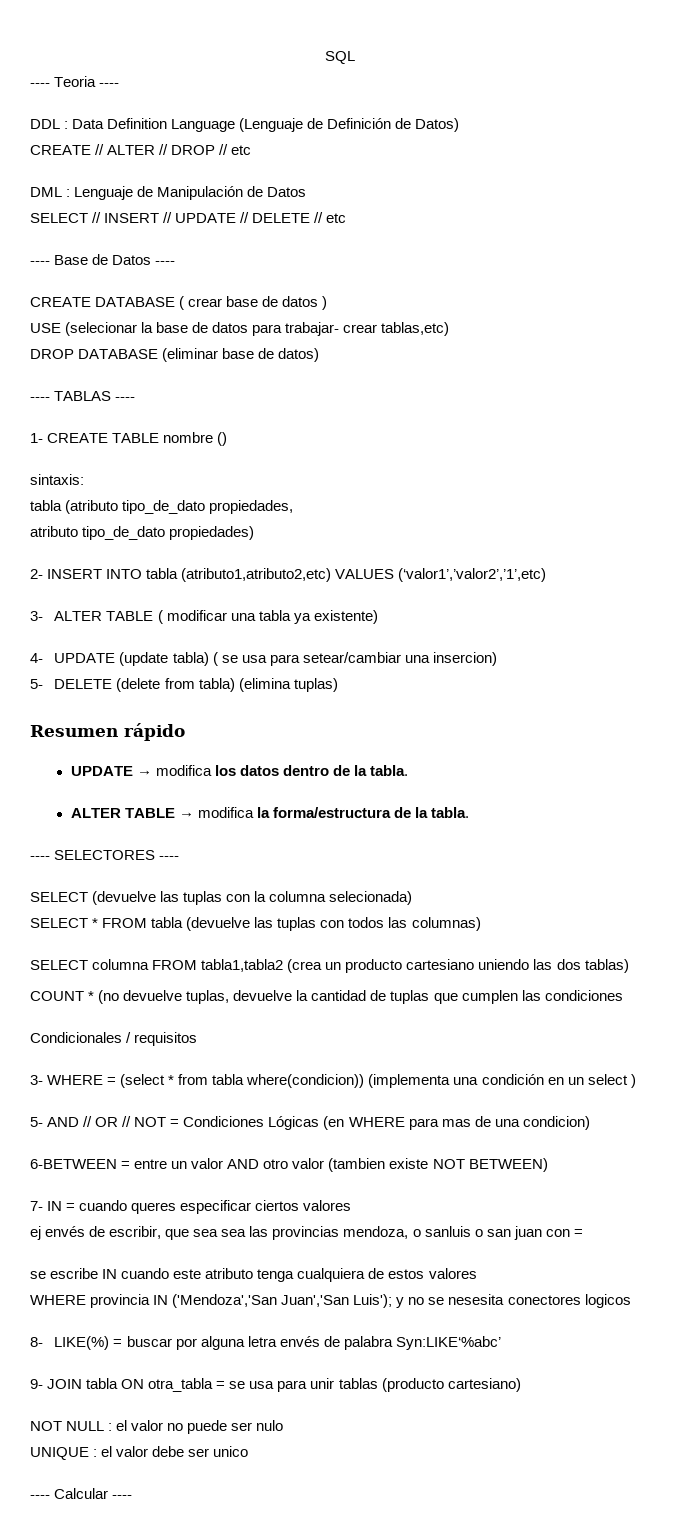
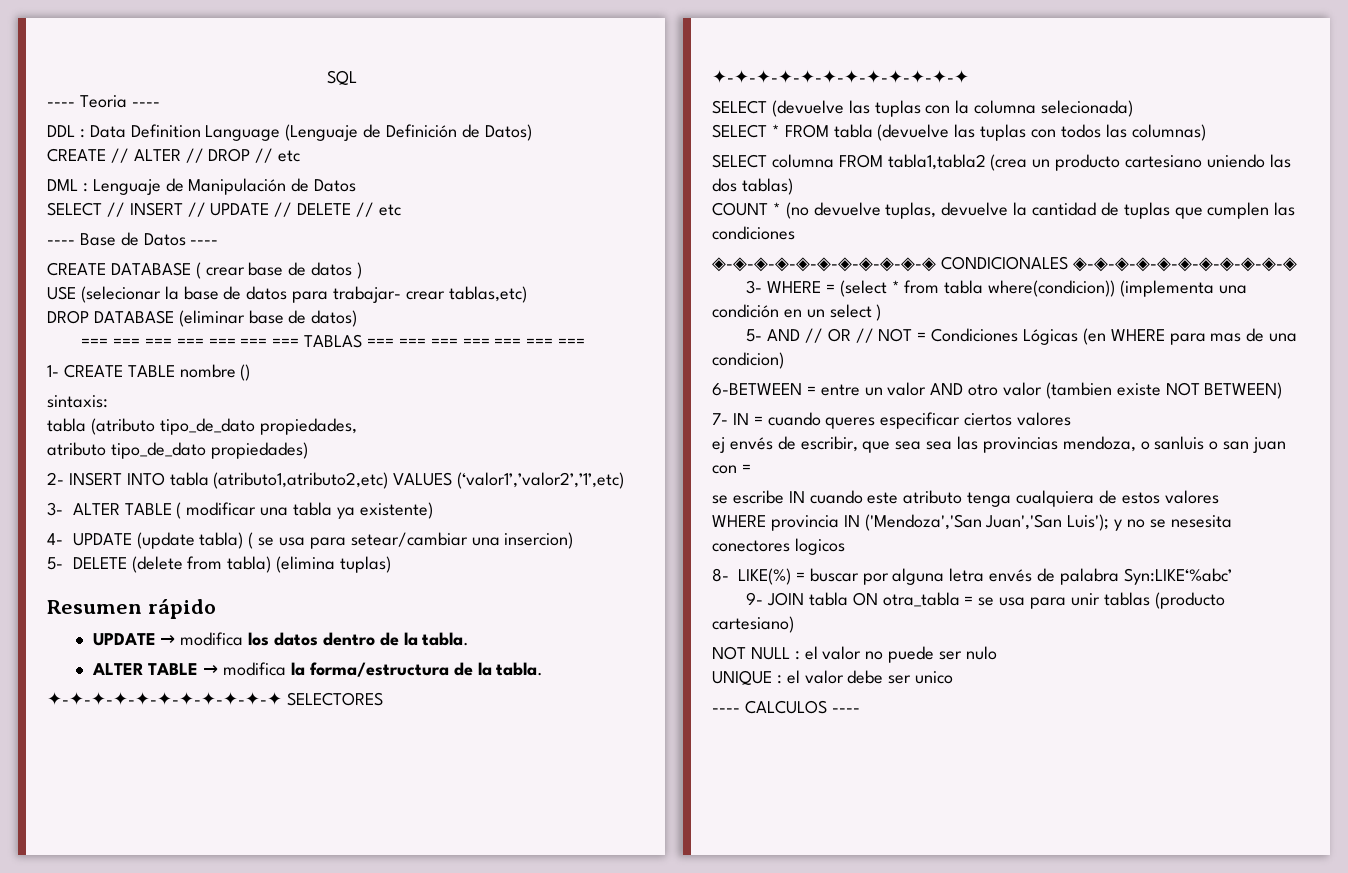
[30,391,136,401] ---- TABLAS ---- -> [81,334,586,348] === === === === === === === TABLAS === === === === === === ===
[30,850,180,860] ---- SELECTORES ---- -> [47,691,383,706] [712,69,969,84] ✦-✦-✦-✦-✦-✦-✦-✦-✦-✦-✦ SELECTORES ✦-✦-✦-✦-✦-✦-✦-✦-✦-✦-✦-✦
[30,1032,198,1046] Condicionales / requisitos -> [712,256,1297,272] ◈-◈-◈-◈-◈-◈-◈-◈-◈-◈-◈ CONDICIONALES ◈-◈-◈-◈-◈-◈-◈-◈-◈-◈-◈
[54,1488,109,1499] Calcular -> [744,700,827,714] CALCULOS

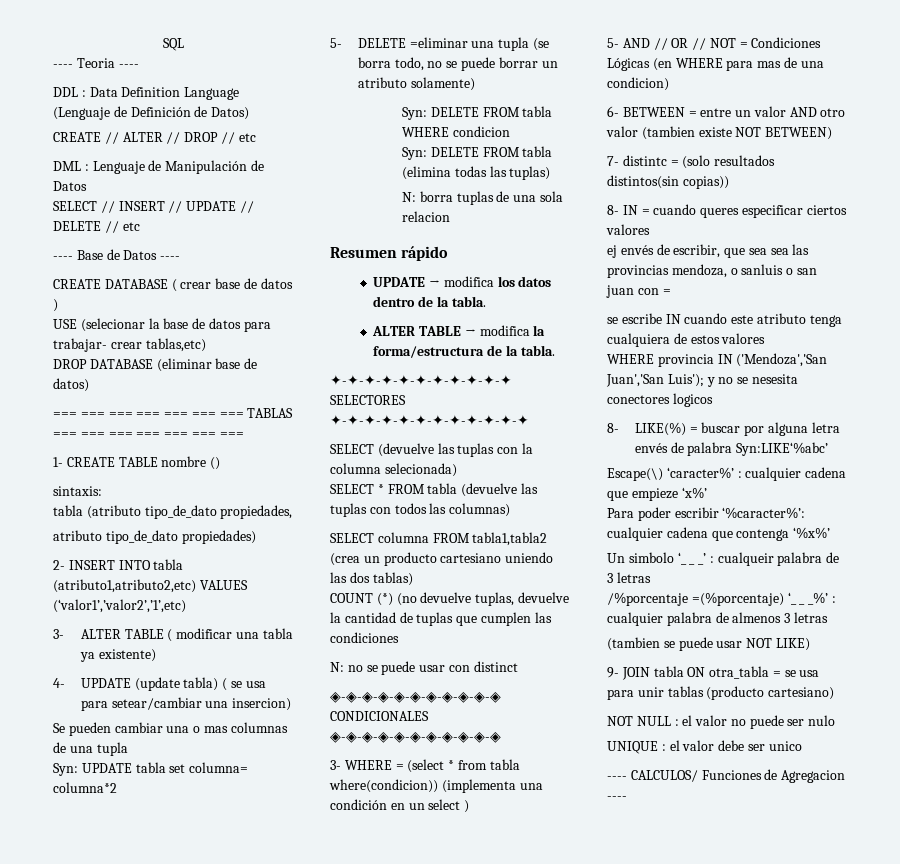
[47,556,392,573] 5- DELETE (delete from tabla) (elimina tuplas) -> [53,722,288,736] [53,742,128,756] [53,762,249,776] [53,782,117,793] [330,37,549,51] [357,57,558,71] [357,77,475,91] [402,106,553,120] [402,126,510,137] [402,146,553,160] [402,166,551,180] [402,191,563,205] [402,211,450,222] Se pueden cambiar una o mas columnas de una tupla // Syn: UPDATE tabla set columna= columna*2 // 5- DELETE =eliminar una tupla (se borra todo, no se puede borrar un atributo solamente) // Syn: DELETE FROM tabla WHERE condicion // Syn: DELETE FROM tabla (elimina todas las tuplas) // N: borra tuplas de una sola relacion
[772,202,781,215] * -> [376,593,393,606] (*)
(795, 233) none -> [330,661,518,675] // N: no se puede usar con distinct
[712,383,802,396] 6-BETWEEN -> [607,106,685,117] 6- BETWEEN
(728, 419) none -> [622,155,776,169] [607,175,729,189] [607,205,619,215] distintc = (solo resultados distintos(sin copias)) // 8-
(1232, 576) none -> [607,467,847,481] [607,487,707,501] [607,507,806,521] [607,527,831,541] [607,552,840,566] [607,572,651,583] [607,592,836,606] [607,612,828,626] [607,637,810,651] // Escape(\) ‘caracter%’ : cualquier cadena que empieze ‘x%’ // Para poder escribir ‘%caracter%’: cualquier cadena que contenga ‘%x%’ // Un simbolo ‘_ _ _’ : cualqueir palabra de 3 letras // /%porcentaje =(%porcentaje) ‘_ _ _%’ : cualquier palabra de almenos 3 letras // (tambien se puede usar NOT LIKE)
[744,700,827,714] CALCULOS -> [630,769,846,783] CALCULOS/ Funciones de Agregacion

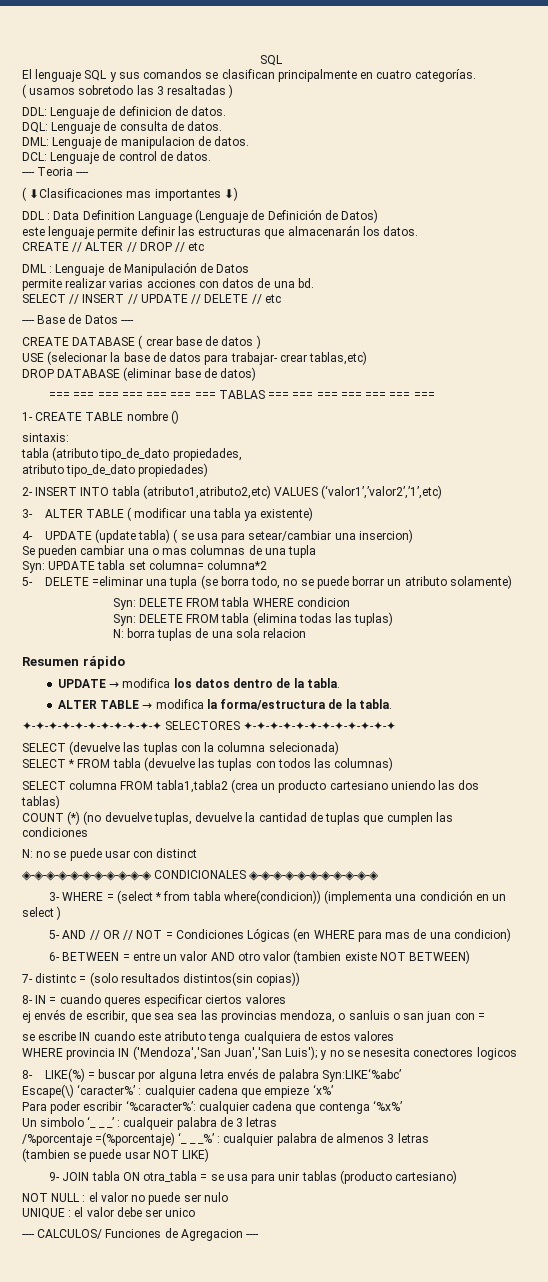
[53,58,139,68] ---- Teoria ---- -> [22,69,476,82] [22,84,234,98] [22,106,227,119] [22,121,223,134] [22,136,250,149] [22,151,212,164] [22,167,90,176] [22,187,238,201] El lenguaje SQL y sus comandos se clasifican principalmente en cuatro categorías. // ( usamos sobretodo las 3 resaltadas ) // DDL: Lenguaje de definicion de datos. // DQL: Lenguaje de consulta de datos. // DML: Lenguaje de manipulacion de datos. // DCL: Lenguaje de control de datos. // ---- Teoria ---- // ( ⬇Clasificaciones mas importantes ⬇)
(250, 113) none -> [22,225,419,239] // este lenguaje permite definir las estructuras que almacenarán los datos.
(87, 186) none -> [22,278,314,291] // permite realizar varias acciones con datos de una bd.

